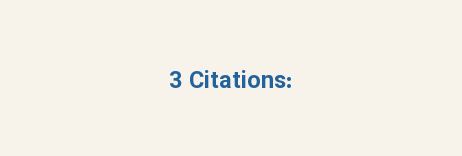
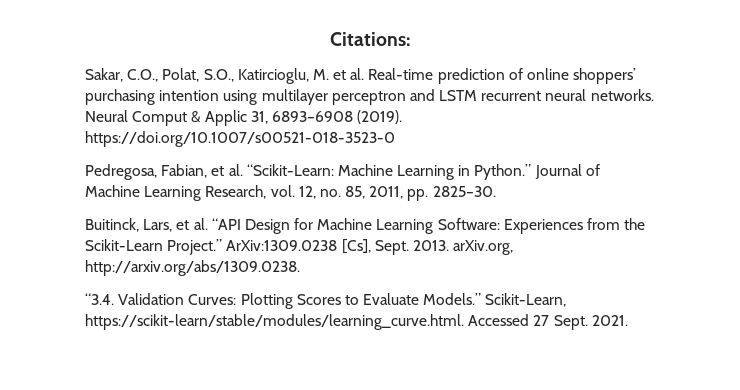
[169,71,183,88] 3 -> (329, 39) none
(293, 79) none -> [85,68,637,84] [85,89,654,105] [85,110,403,126] [85,131,395,147] [85,164,600,180] [85,185,496,201] [85,218,646,234] [85,239,514,255] [85,260,300,276] [85,293,567,309] [85,314,628,330] // Sakar, C.O., Polat, S.O., Katircioglu, M. et al. Real-time prediction of online shoppers’ purchasing intention using multilayer perceptron and LSTM recurrent neural networks. Neural Comput & Applic 31, 6893–6908 (2019). https://doi.org/10.1007/s00521-018-3523-0 // Pedregosa, Fabian, et al. “Scikit-Learn: Machine Learning in Python.” Journal of Machine Learning Research, vol. 12, no. 85, 2011, pp. 2825–30. // Buitinck, Lars, et al. “API Design for Machine Learning Software: Experiences from the Scikit-Learn Project.” ArXiv:1309.0238 [Cs], Sept. 2013. arXiv.org, http://arxiv.org/abs/1309.0238. // “3.4. Validation Curves: Plotting Scores to Evaluate Models.” Scikit-Learn, https://scikit-learn/stable/modules/learning_curve.html. Accessed 27 Sept. 2021.

